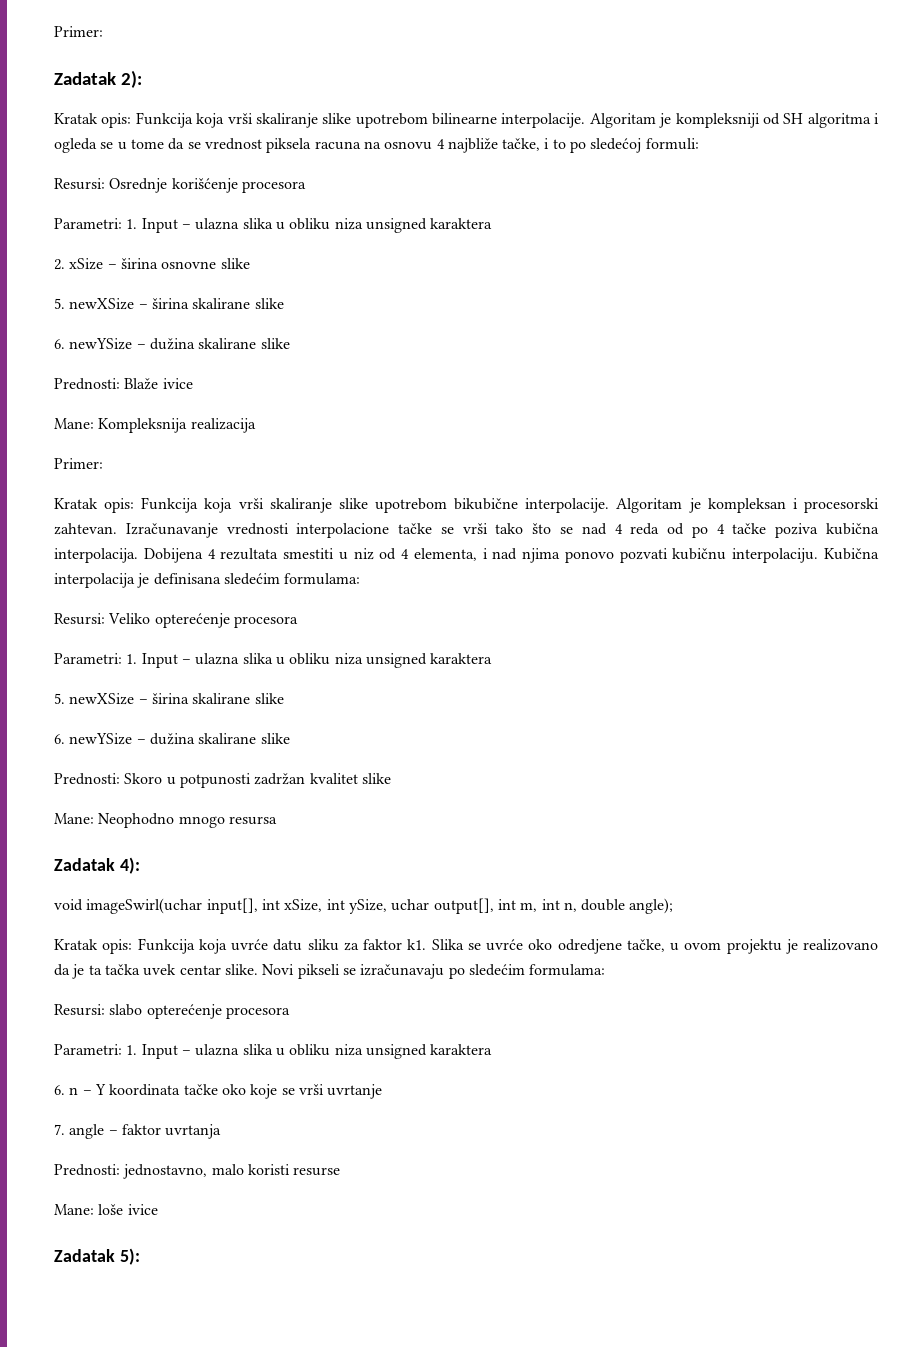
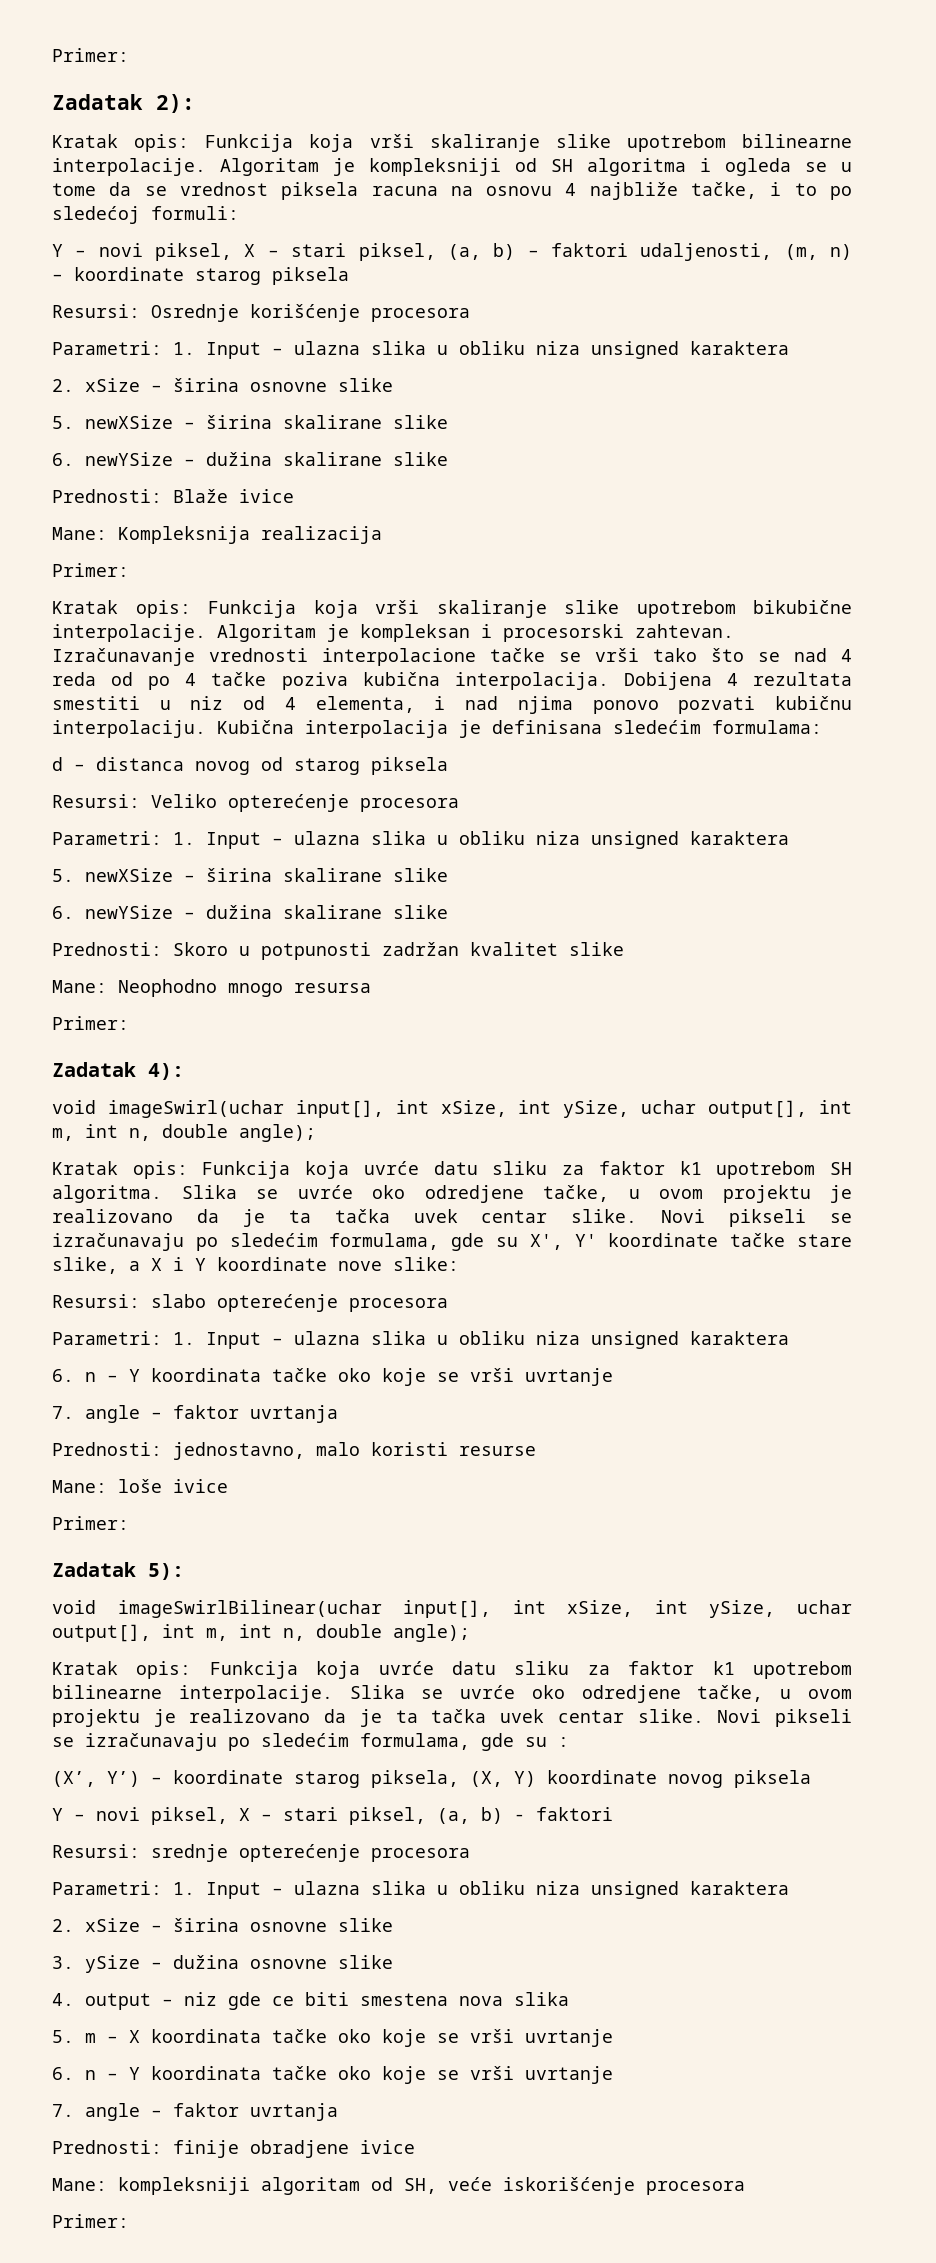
(699, 144) none -> [52,243,852,261] [52,267,349,285] // Y – novi piksel, X – stari piksel, (a, b) – faktori udaljenosti, (m, n) – koordinate starog piksela
(361, 579) none -> [52,757,448,775] // d – distanca novog od starog piksela
(277, 820) none -> [52,1016,129,1030] // Primer:
[407,939,427,950] k1. -> [679,1161,853,1179] [52,1185,162,1203] k1 upotrebom SH algoritma.
[529,964,606,976] formulama: -> [329,1233,852,1251] [52,1257,459,1274] formulama, gde su X', Y' koordinate tačke stare slike, a X i Y koordinate nove slike:
(158, 1209) none -> [52,1516,129,1530] // Primer:
(140, 1256) none -> [52,1600,852,1618] [52,1624,470,1642] [52,1661,852,1679] [52,1685,853,1703] [52,1709,853,1727] [52,1733,569,1751] [52,1770,811,1788] [52,1807,613,1825] [52,1844,470,1862] [52,1881,789,1899] [52,1918,393,1932] [52,1955,393,1973] [52,1992,569,2010] [52,2029,613,2047] [52,2066,613,2084] [52,2103,338,2121] [52,2140,415,2158] [52,2177,745,2195] [52,2214,129,2228] // void imageSwirlBilinear(uchar input[], int xSize, int ySize, uchar output[], int m, int n, double angle); // Kratak opis: Funkcija koja uvrće datu sliku za faktor k1 upotrebom bilinearne interpolacije. Slika se uvrće oko odredjene tačke, u ovom projektu je realizovano da je ta tačka uvek centar slike. Novi pikseli se izračunavaju po sledećim formulama, gde su : // (X’, Y’) – koordinate starog piksela, (X, Y) koordinate novog piksela // Y – novi piksel, X – stari piksel, (a, b) - faktori // Resursi: srednje opterećenje procesora // Parametri: 1. Input – ulazna slika u obliku niza unsigned karaktera // 2. xSize – širina osnovne slike // 3. ySize – dužina osnovne slike // 4. output – niz gde ce biti smestena nova slika // 5. m – X koordinata tačke oko koje se vrši uvrtanje // 6. n – Y koordinata tačke oko koje se vrši uvrtanje // 7. angle – faktor uvrtanja // Prednosti: finije obradjene ivice // Mane: kompleksniji algoritam od SH, veće iskorišćenje procesora // Primer:

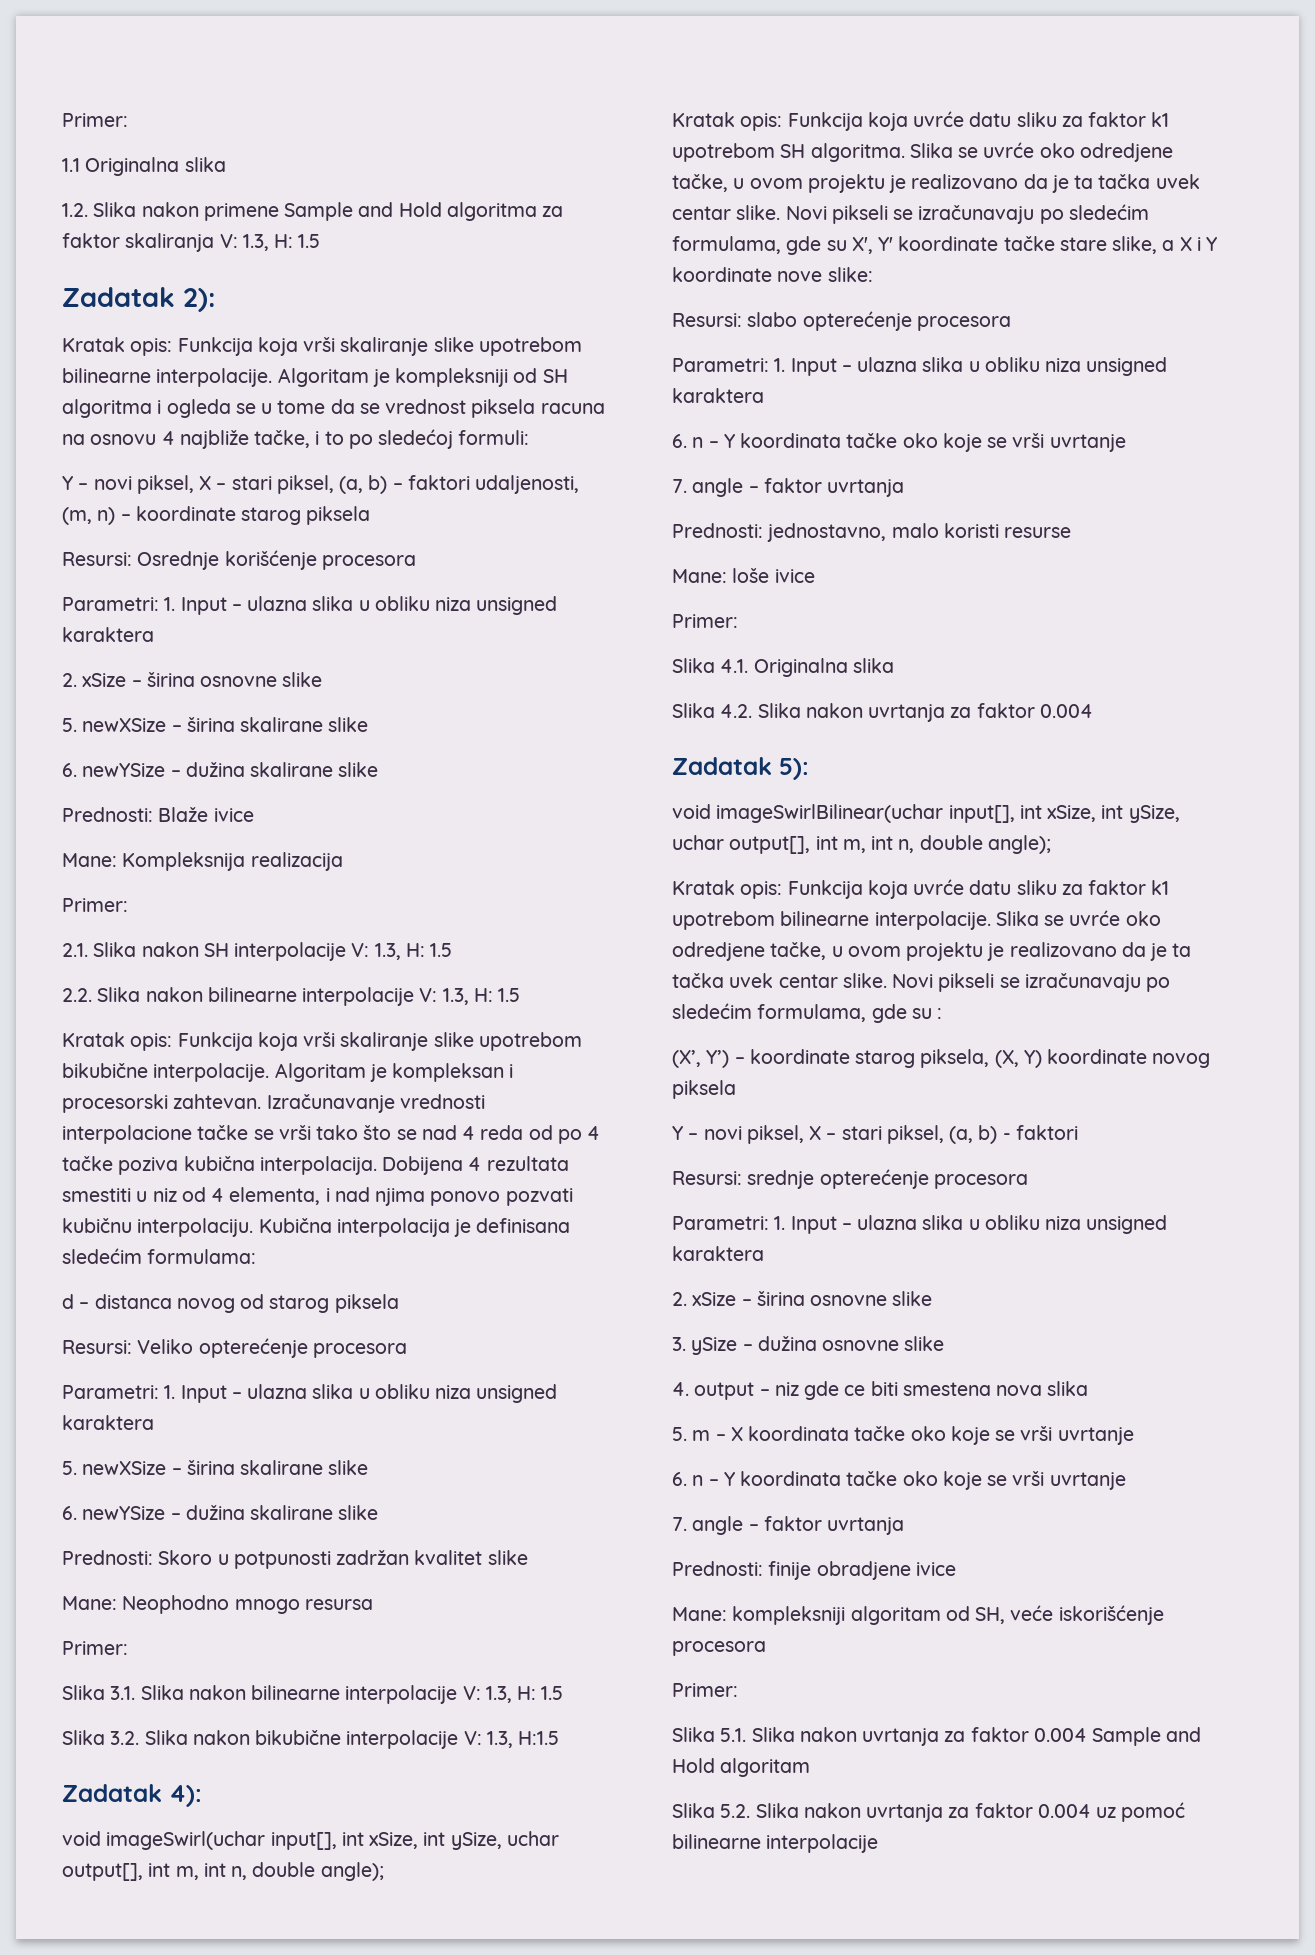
[52,48,129,62] Primer: -> [62,113,128,127] [62,157,226,176] [62,202,564,221] [62,233,321,252] Primer: // 1.1 Originalna slika // 1.2. Slika nakon primene Sample and Hold algoritma za faktor skaliranja V: 1.3, H: 1.5
(129, 570) none -> [62,942,453,961] [62,987,521,1006] // 2.1. Slika nakon SH interpolacije V: 1.3, H: 1.5 // 2.2. Slika nakon bilinearne interpolacije V: 1.3, H: 1.5
(129, 1023) none -> [62,1685,564,1704] [62,1730,560,1749] // Slika 3.1. Slika nakon bilinearne interpolacije V: 1.3, H: 1.5 // Slika 3.2. Slika nakon bikubične interpolacije V: 1.3, H:1.5
(129, 1523) none -> [672,658,894,677] [672,703,1093,722] // Slika 4.1. Originalna slika // Slika 4.2. Slika nakon uvrtanja za faktor 0.004
(129, 2221) none -> [672,1727,1202,1746] [672,1758,811,1777] [672,1802,1186,1822] [672,1834,879,1853] // Slika 5.1. Slika nakon uvrtanja za faktor 0.004 Sample and Hold algoritam // Slika 5.2. Slika nakon uvrtanja za faktor 0.004 uz pomoć bilinearne interpolacije

